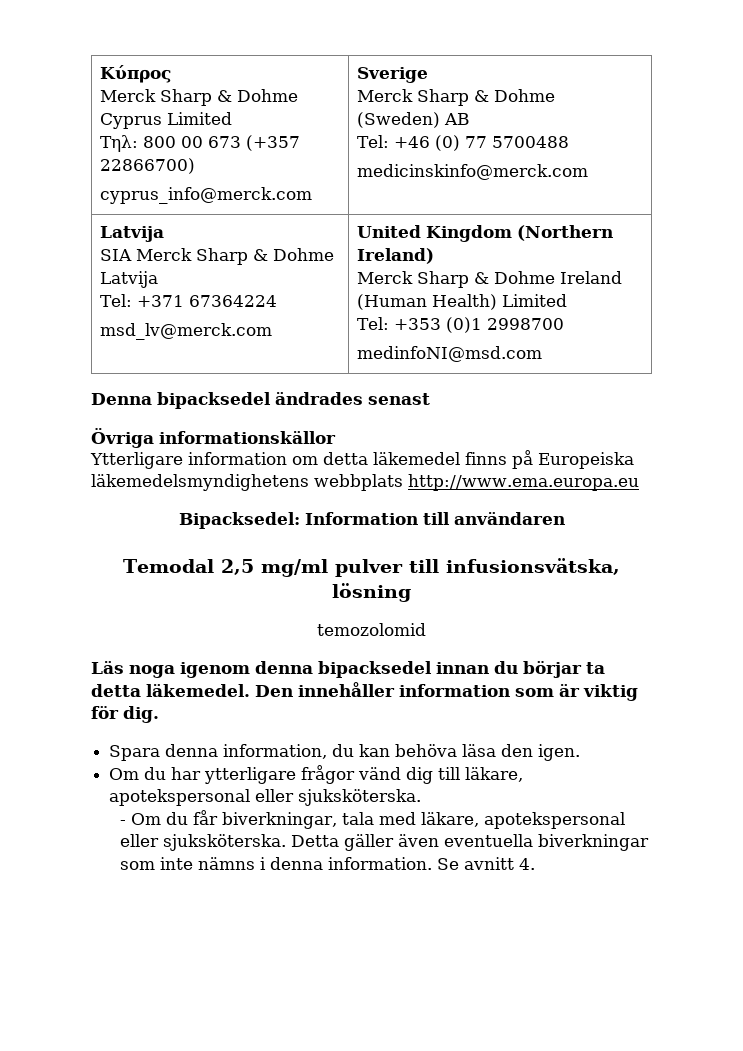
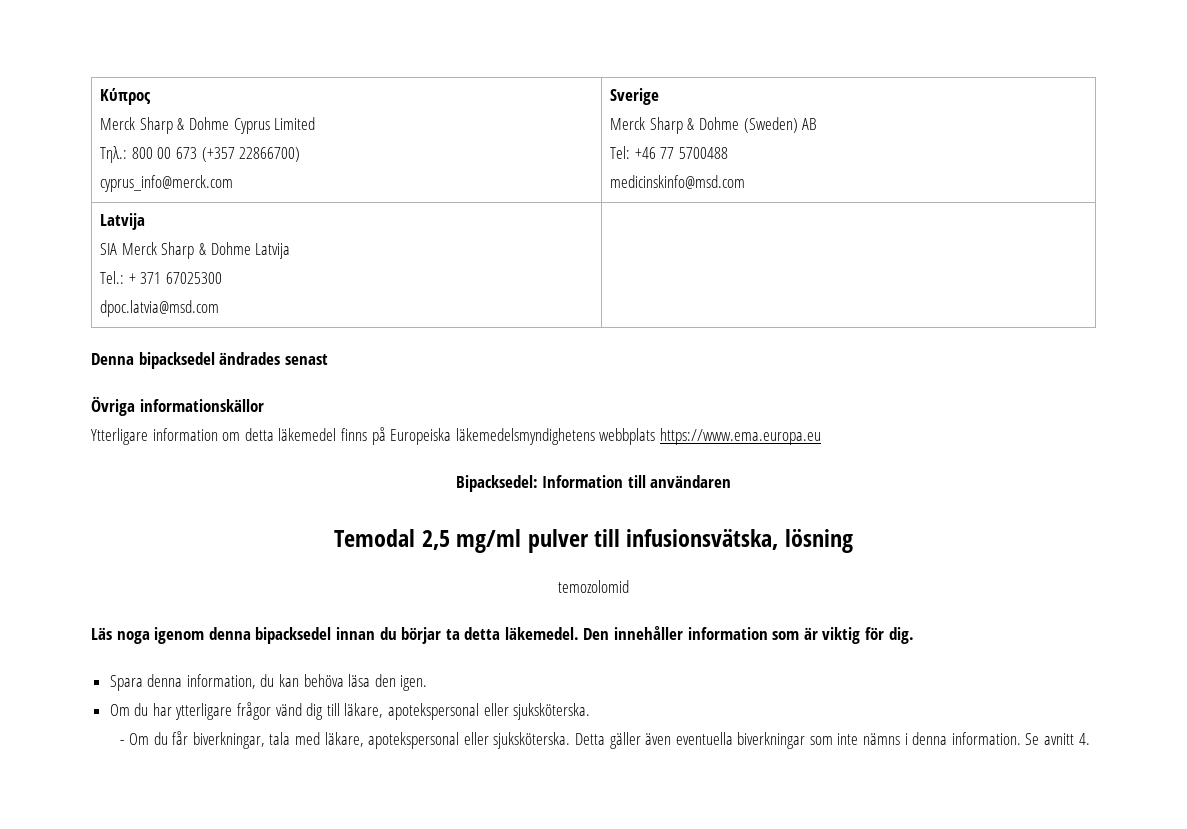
[100,135,139,152] Τηλ: -> [100,146,128,163] Τηλ.:
[435,135,461,151] (0) -> (656, 153) none
[357,164,589,180] medicinskinfo@merck.com -> [610,175,746,189] medicinskinfo@msd.com
[100,294,278,307] [100,323,273,340] [357,225,614,242] [357,248,435,264] [357,271,623,288] [357,294,568,310] [357,317,565,333] [357,346,543,362] Tel: +371 67364224 // msd_lv@merck.com | United Kingdom (Northern Ireland) // Merck Sharp & Dohme Ireland (Human Health) Limited // Tel: +353 (0)1 2998700 // medinfoNI@msd.com -> [100,271,223,284] [100,300,220,317] Tel.: + 371 67025300 // dpoc.latvia@msd.com |
[408,474,639,491] http://www.ema.europa.eu -> [659,428,821,445] https://www.ema.europa.eu

